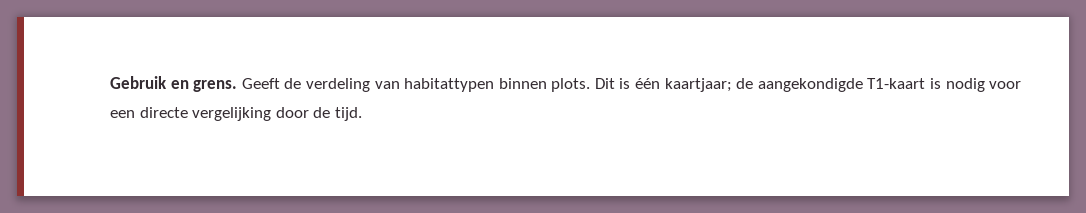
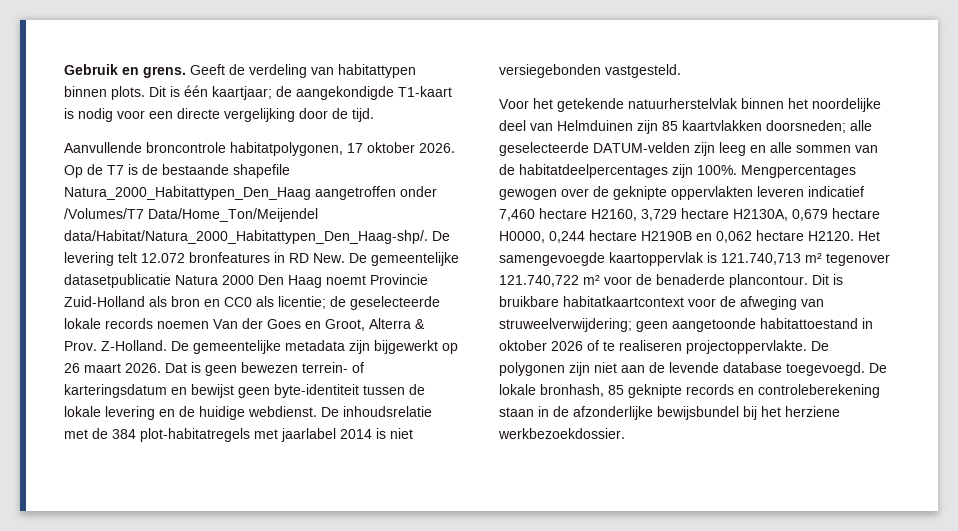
(362, 114) none -> [64,142,455,156] [64,164,290,178] [64,186,437,200] [64,208,318,222] [64,230,450,244] [64,252,459,266] [64,274,428,288] [64,296,440,310] [64,318,425,331] [64,340,458,354] [64,362,364,376] [64,384,425,398] [64,406,432,420] [64,428,413,442] [499,64,681,78] [499,98,881,112] [499,120,872,134] [499,142,878,156] [499,164,856,178] [499,186,864,200] [499,208,880,221] [499,230,880,243] [499,252,890,266] [499,274,843,288] [499,296,824,310] [499,318,873,332] [499,340,829,354] [499,362,887,376] [499,384,880,398] [499,406,840,420] [498,428,625,439] // Aanvullende broncontrole habitatpolygonen, 17 oktober 2026. Op de T7 is de bestaande shapefile Natura_2000_Habitattypen_Den_Haag aangetroffen onder /Volumes/T7 Data/Home_Ton/Meijendel data/Habitat/Natura_2000_Habitattypen_Den_Haag-shp/. De levering telt 12.072 bronfeatures in RD New. De gemeentelijke datasetpublicatie Natura 2000 Den Haag noemt Provincie Zuid-Holland als bron en CC0 als licentie; de geselecteerde lokale records noemen Van der Goes en Groot, Alterra & Prov. Z-Holland. De gemeentelijke metadata zijn bijgewerkt op 26 maart 2026. Dat is geen bewezen terrein- of karteringsdatum en bewijst geen byte-identiteit tussen de lokale levering en de huidige webdienst. De inhoudsrelatie met de 384 plot-habitatregels met jaarlabel 2014 is niet versiegebonden vastgesteld. // Voor het getekende natuurherstelvlak binnen het noordelijke deel van Helmduinen zijn 85 kaartvlakken doorsneden; alle geselecteerde DATUM-velden zijn leeg en alle sommen van de habitatdeelpercentages zijn 100%. Mengpercentages gewogen over de geknipte oppervlakten leveren indicatief 7,460 hectare H2160, 3,729 hectare H2130A, 0,679 hectare H0000, 0,244 hectare H2190B en 0,062 hectare H2120. Het samengevoegde kaartoppervlak is 121.740,713 m² tegenover 121.740,722 m² voor de benaderde plancontour. Dit is bruikbare habitatkaartcontext voor de afweging van struweelverwijdering; geen aangetoonde habitattoestand in oktober 2026 of te realiseren projectoppervlakte. De polygonen zijn niet aan de levende database toegevoegd. De lokale bronhash, 85 geknipte records en controleberekening staan in de afzonderlijke bewijsbundel bij het herziene werkbezoekdossier.

